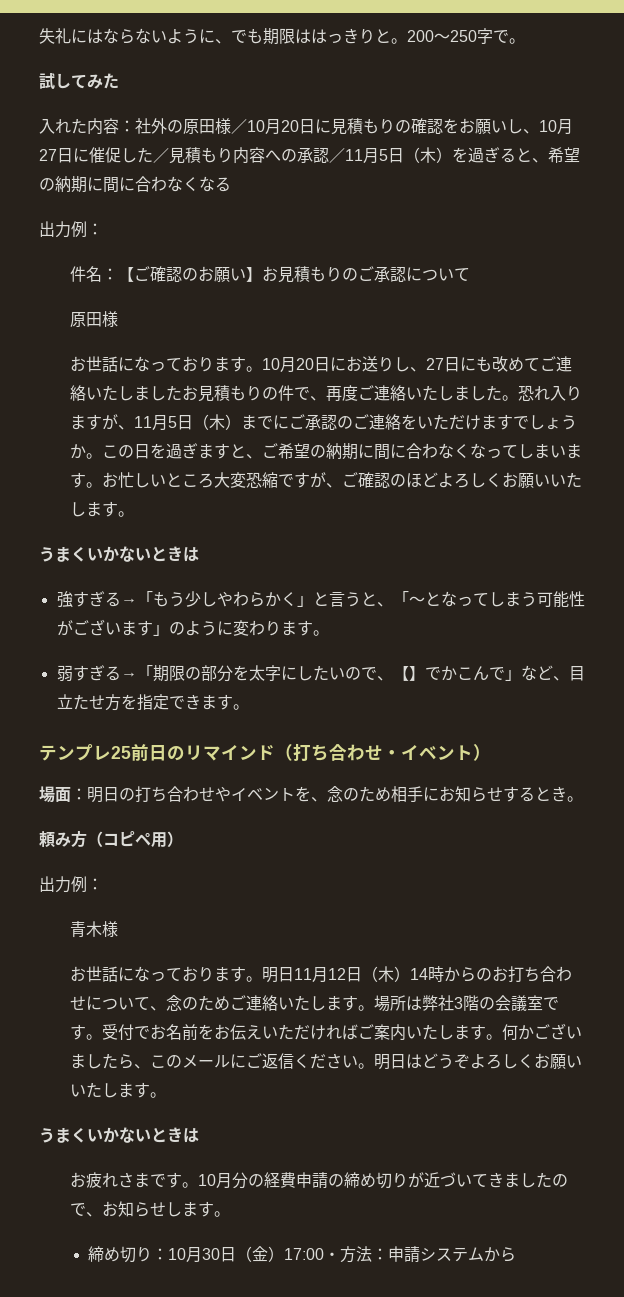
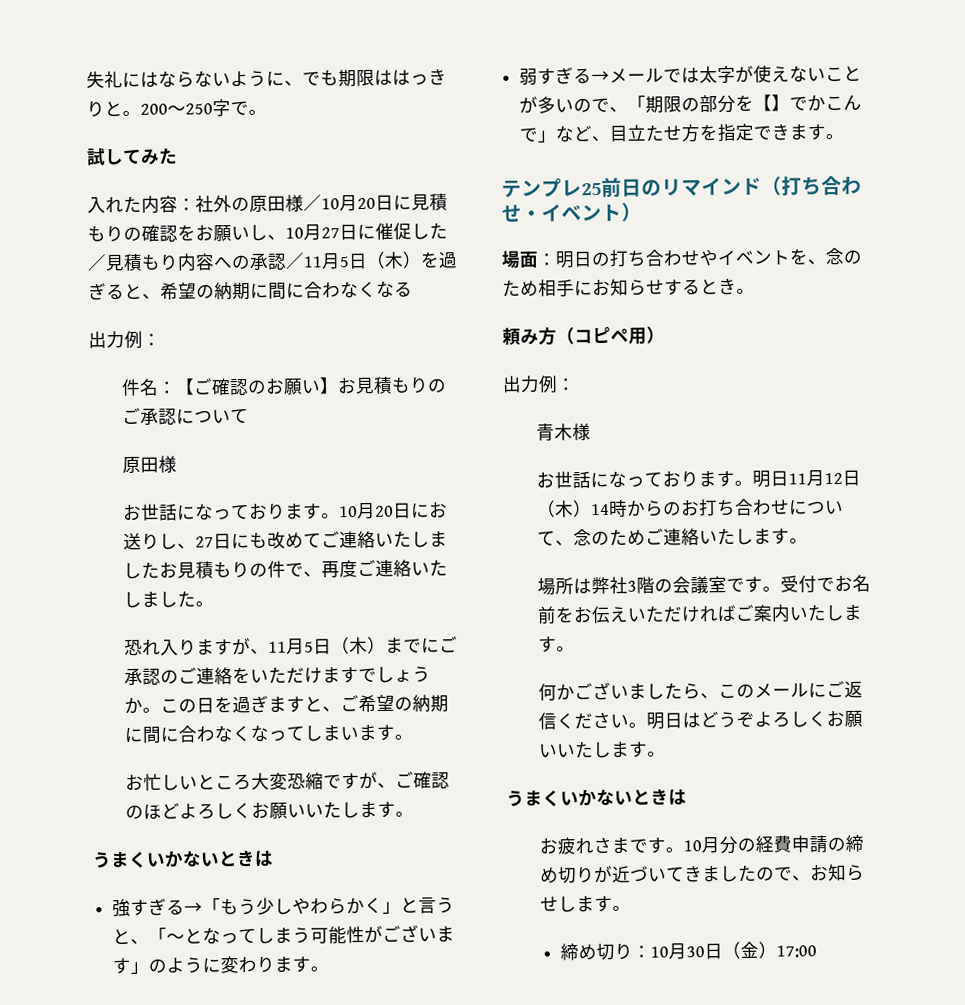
(519, 398) none -> (215, 604) //
(103, 485) none -> (414, 737) //
[136,665,393,682] 「期限の部分を太字にしたいので、 -> [609,64,863,84] [519,94,755,114] メールでは太字が使えないことが多いので、「期限の部分を
(375, 1008) none -> (809, 541) //
(503, 1037) none -> (576, 649) //
[324,1246,517,1263] ・方法：申請システムから -> (817, 951) none

